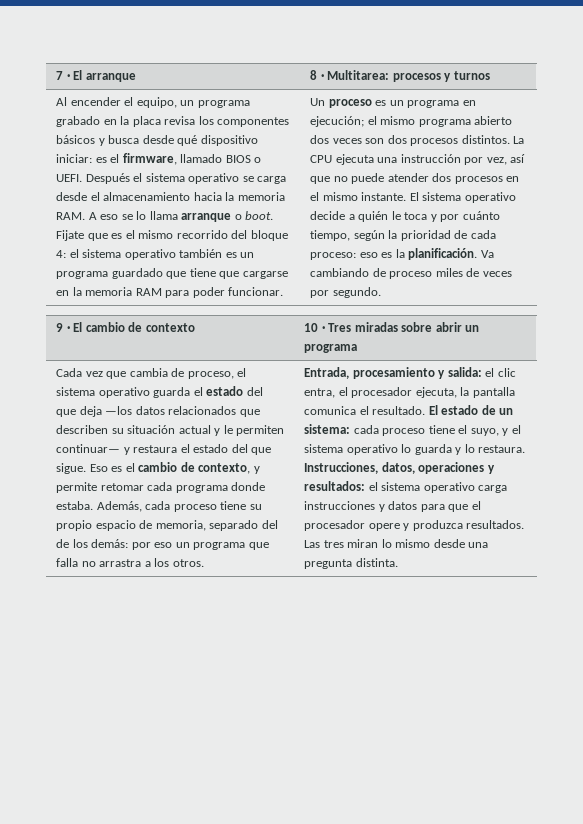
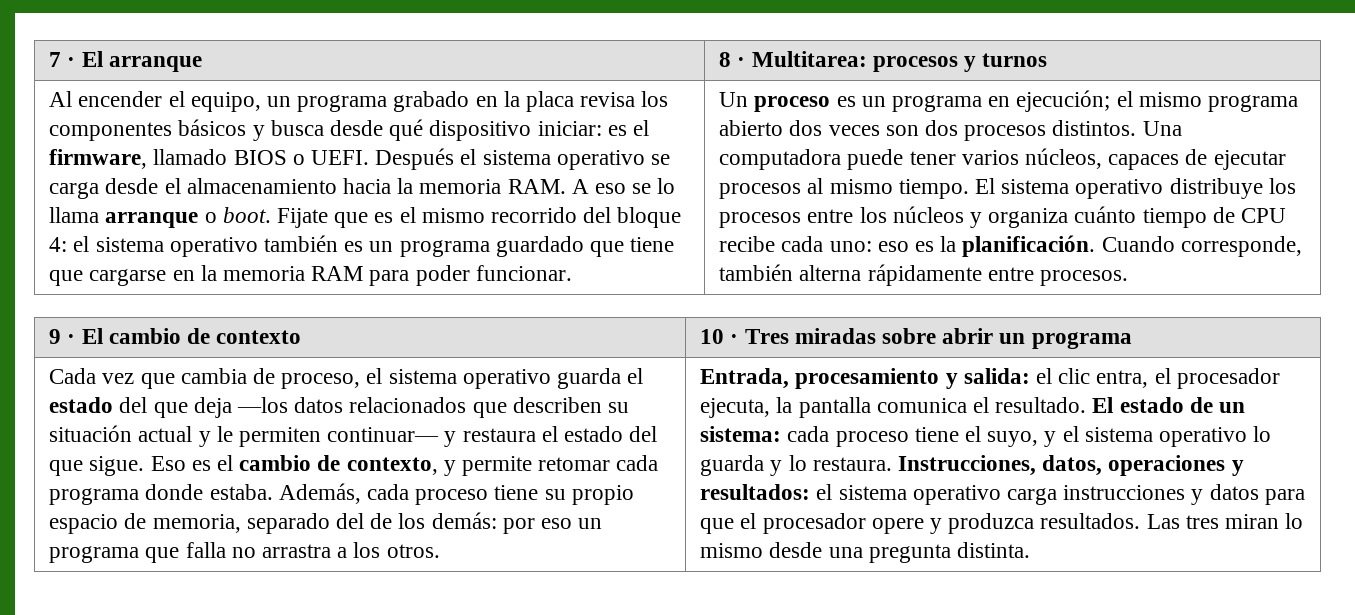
[513,136,525,144] [310,154,526,165] [310,173,520,184] [310,192,516,203] [310,211,500,222] [310,230,496,241] [310,248,494,260] [310,268,512,279] [310,287,381,298] La CPU ejecuta una instrucción por vez, así que no puede atender dos procesos en el mismo instante. El sistema operativo decide a quién le toca y por cuánto tiempo, según la prioridad de cada proceso: eso es la planificación. Va cambiando de proceso miles de veces por segundo. -> [1142,121,1182,136] [719,148,1286,170] [719,178,1296,199] [719,206,1286,228] [719,235,1302,257] [719,264,1128,286] Una computadora puede tener varios núcleos, capaces de ejecutar procesos al mismo tiempo. El sistema operativo distribuye los procesos entre los núcleos y organiza cuánto tiempo de CPU recibe cada uno: eso es la planificación. Cuando corresponde, también alterna rápidamente entre procesos.

